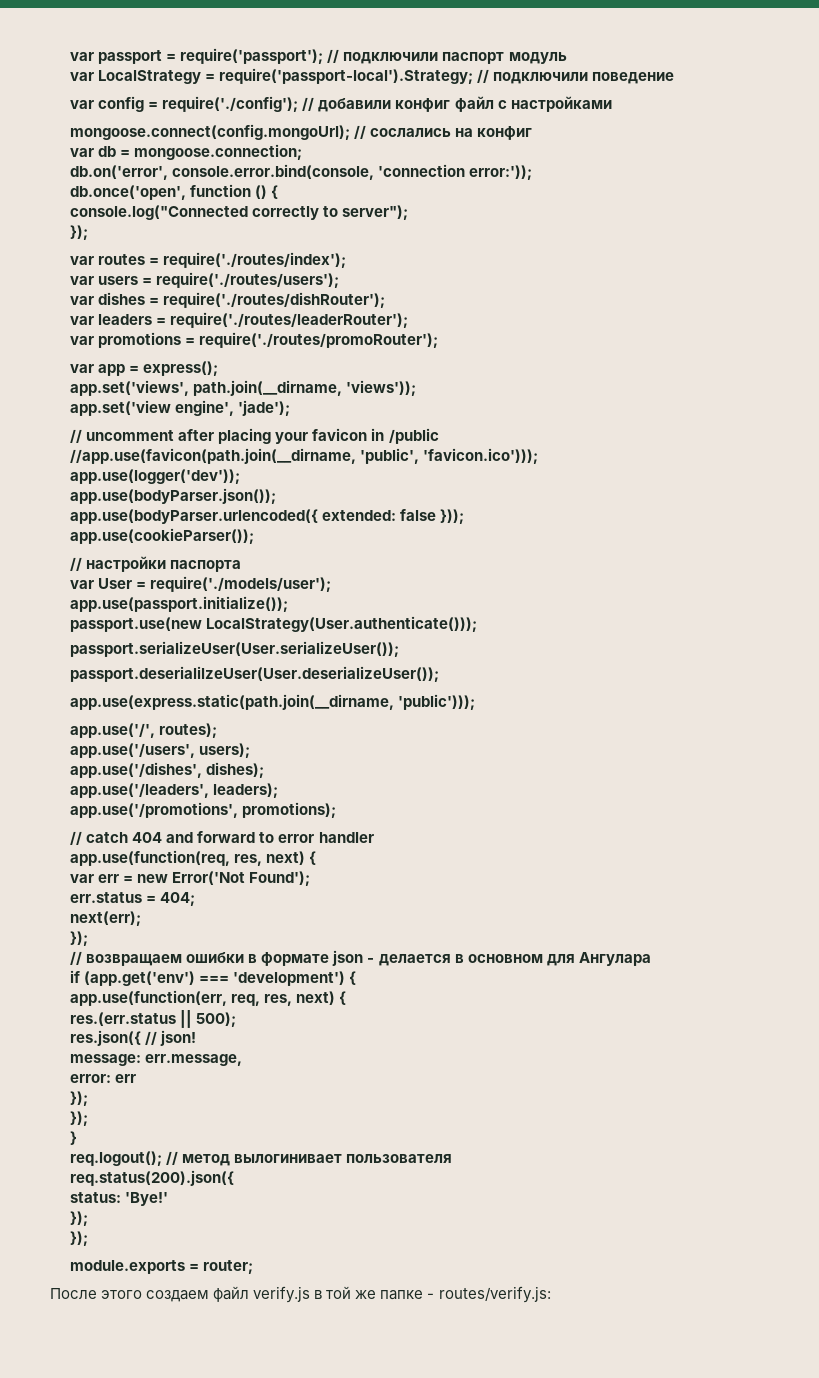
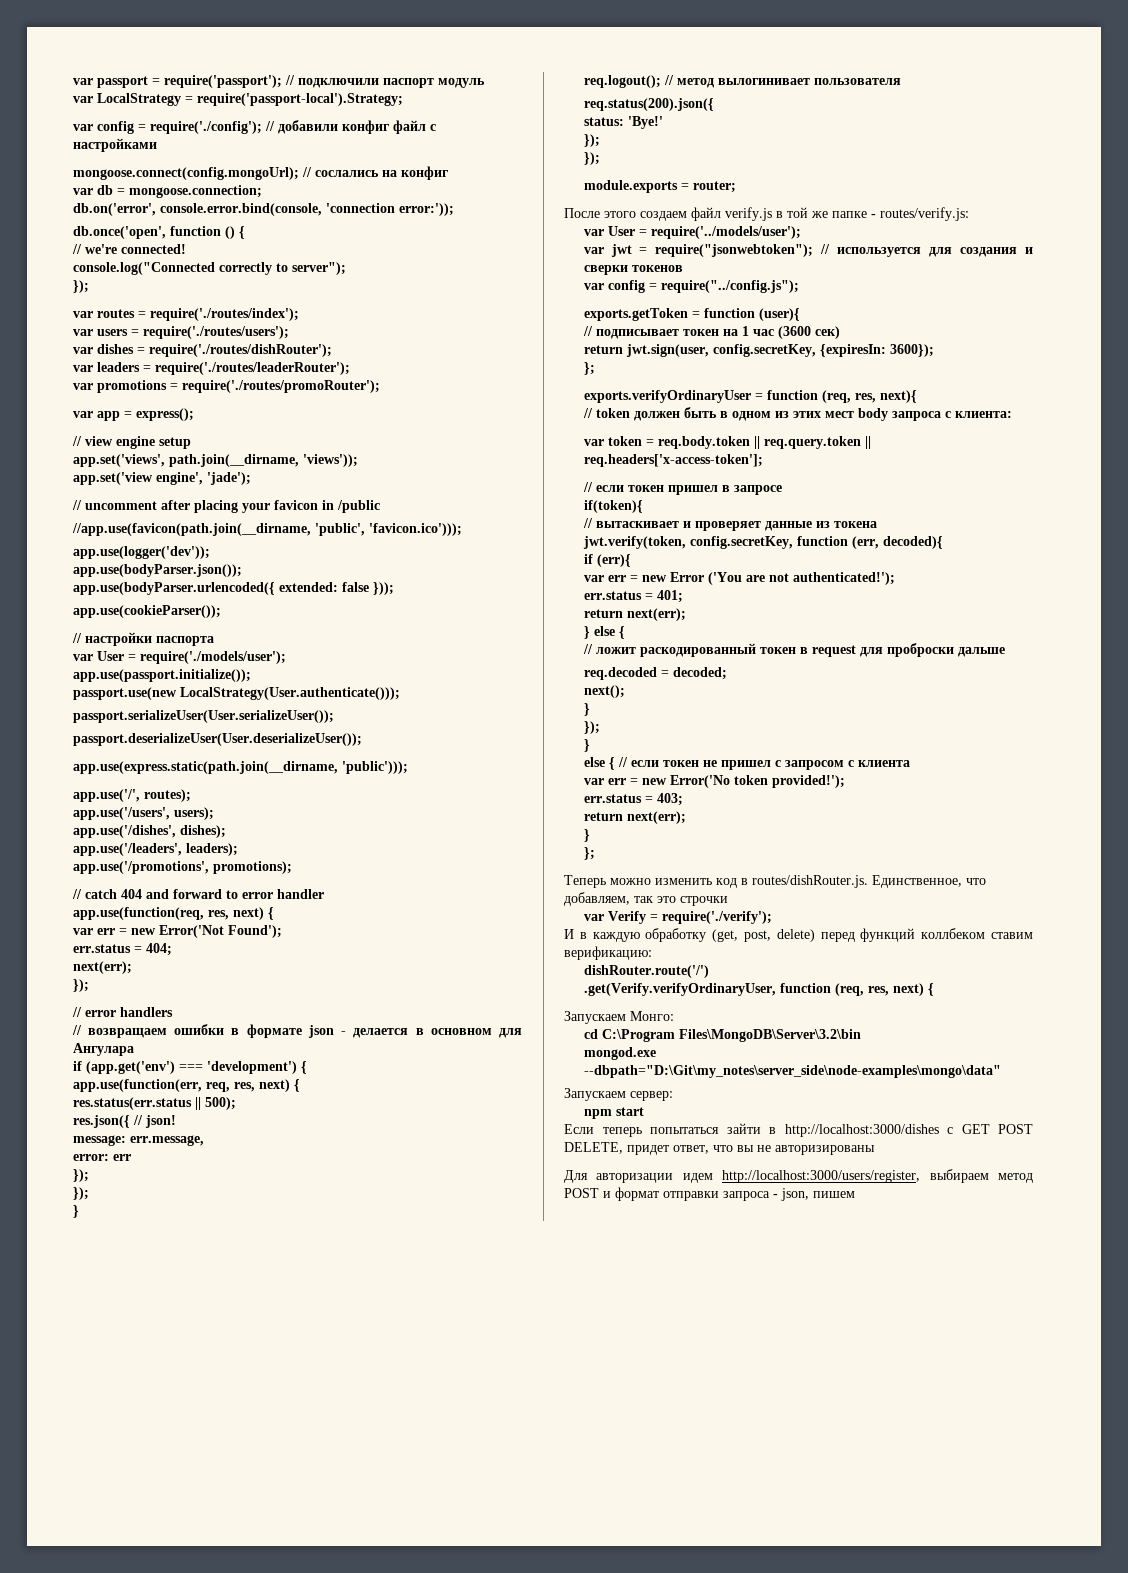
[477,69,675,84] // подключили поведение -> (403, 99) none
(279, 192) none -> [71,244,186,254] // // we're connected!
(219, 368) none -> [71,436,191,449] // // view engine setup
[70,666,440,682] passport.deserialilzeUser(User.deserializeUser()); -> [72,733,362,746] passport.deserializeUser(User.deserializeUser());
(89, 938) none -> [71,1007,173,1017] // // error handlers
[70,1012,177,1026] res.(err.status -> [72,1097,192,1110] res.status(err.status
(551, 1294) none -> [583,226,801,239] [583,244,1033,257] [583,265,683,275] [583,280,799,293] [583,308,800,321] [582,326,840,339] [583,344,934,357] [583,362,595,375] [583,390,917,403] [582,407,1012,421] [583,436,871,449] [583,454,763,467] [582,482,782,495] [583,500,643,513] [582,518,877,531] [582,536,943,549] [583,554,631,567] [583,572,895,585] [583,590,683,603] [583,608,686,621] [583,626,625,639] [582,643,1005,657] [583,667,727,680] [583,685,625,698] [583,703,590,716] [583,721,600,734] [583,739,590,752] [583,757,910,770] [583,775,845,788] [583,793,683,806] [583,811,686,824] [583,829,590,842] [583,847,595,860] [564,875,986,888] [564,892,728,906] [583,911,772,924] [564,928,1033,942] [564,946,652,960] [583,965,709,978] [583,983,934,996] [564,1011,674,1024] [583,1029,861,1042] [583,1047,656,1060] [583,1065,1001,1078] [564,1088,673,1101] [583,1107,644,1119] [564,1123,1033,1137] [564,1142,875,1155] [564,1169,1033,1183] [564,1187,855,1201] // var User = require('../models/user'); // var jwt = require("jsonwebtoken"); // используется для создания и сверки токенов // var config = require("../config.js"); // exports.getToken = function (user){ // // подписывает токен на 1 час (3600 сек) // return jwt.sign(user, config.secretKey, {expiresIn: 3600}); // }; // exports.verifyOrdinaryUser = function (req, res, next){ // // token должен быть в одном из этих мест body запроса с клиента: // var token = req.body.token || req.query.token || req.headers['x-access-token']; // // если токен пришел в запросе // if(token){ // // вытаскивает и проверяет данные из токена // jwt.verify(token, config.secretKey, function (err, decoded){ // if (err){ // var err = new Error ('You are not authenticated!'); // err.status = 401; // return next(err); // } else { // // ложит раскодированный токен в request для проброски дальше // req.decoded = decoded; // next(); // } // }); // } // else { // если токен не пришел с запросом с клиента // var err = new Error('No token provided!'); // err.status = 403; // return next(err); // } // }; // Теперь можно изменить код в routes/dishRouter.js. Единственное, что добавляем, так это строчки // var Verify = require('./verify'); // И в каждую обработку (get, post, delete) перед функций коллбеком ставим верификацию: // dishRouter.route('/') // .get(Verify.verifyOrdinaryUser, function (req, res, next) { // Запускаем Монго: // cd C:\Program Files\MongoDB\Server\3.2\bin // mongod.exe --dbpath="D:\Git\my_notes\server_side\node-examples\mongo\data" // Запускаем сервер: // npm start // Если теперь попытаться зайти в http://localhost:3000/dishes с GET POST DELETE, придет ответ, что вы не авторизированы // Для авторизации идем http://localhost:3000/users/register, выбираем метод POST и формат отправки запроса - json, пишем

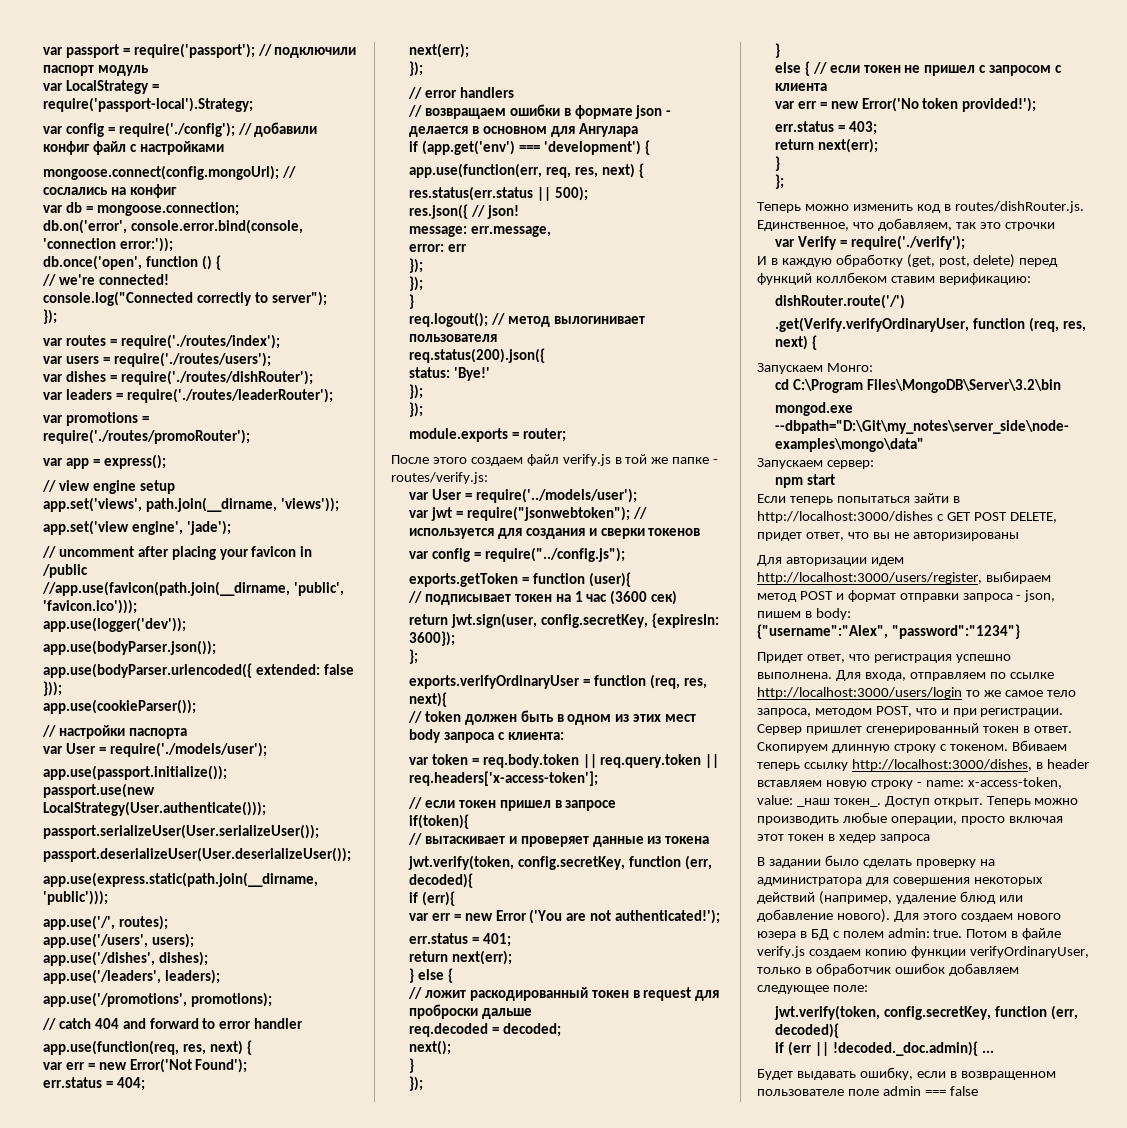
(855, 1194) none -> [804,608,851,620] [757,624,1020,639] [757,652,1011,663] [757,670,1054,681] [757,687,1076,699] [757,706,1064,717] [757,723,1072,735] [757,740,1067,753] [757,759,1089,771] [757,777,1062,789] [757,795,1079,807] [757,812,1063,825] [757,834,930,843] [757,855,995,868] [757,877,1043,886] [757,891,1023,905] [757,909,1061,923] [757,928,1062,940] [757,946,1089,958] [757,963,1019,976] [757,985,868,994] [773,1005,1078,1020] [774,1023,839,1038] [774,1041,994,1056] [757,1067,1056,1080] [757,1086,978,1096] в body: // {"username":"Alex", "password":"1234"} // Придет ответ, что регистрация успешно выполнена. Для входа, отправляем по ссылке http://localhost:3000/users/login то же самое тело запроса, методом POST, что и при регистрации. Сервер пришлет сгенерированный токен в ответ. Скопируем длинную строку с токеном. Вбиваем теперь ссылку http://localhost:3000/dishes, в header вставляем новую строку - name: x-access-token, value: _наш токен_. Доступ открыт. Теперь можно производить любые операции, просто включая этот токен в хедер запроса // В задании было сделать проверку на администратора для совершения некоторых действий (например, удаление блюд или добавление нового). Для этого создаем нового юзера в БД с полем admin: true. Потом в файле verify.js создаем копию функции verifyOrdinaryUser, только в обработчик ошибок добавляем следующее поле: // jwt.verify(token, config.secretKey, function (err, decoded){ // if (err || !decoded._doc.admin){ ... // Будет выдавать ошибку, если в возвращенном пользователе поле admin === false

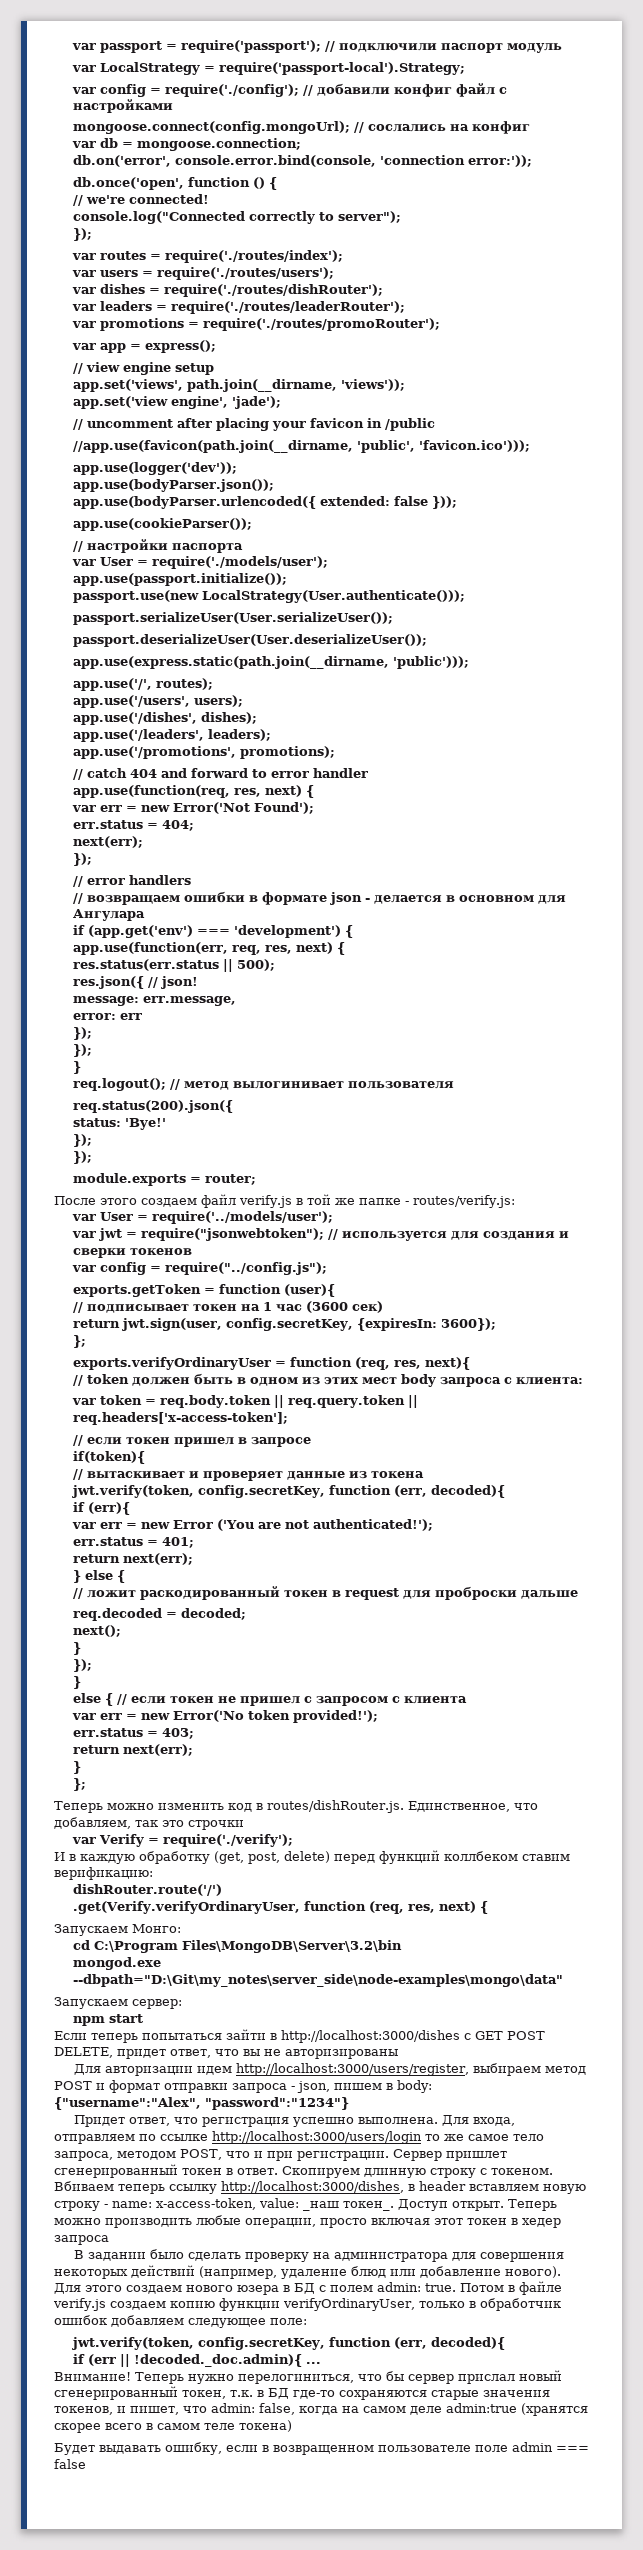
(994, 1051) none -> [54,2370,562,2384] [54,2386,550,2400] [54,2403,588,2416] [54,2420,292,2433] // Внимание! Теперь нужно перелогиниться, что бы сервер прислал новый сгенерированный токен, т.к. в БД где-то сохраняются старые значения токенов, и пишет, что admin: false, когда на самом деле admin:true (хранятся скорее всего в самом теле токена)

